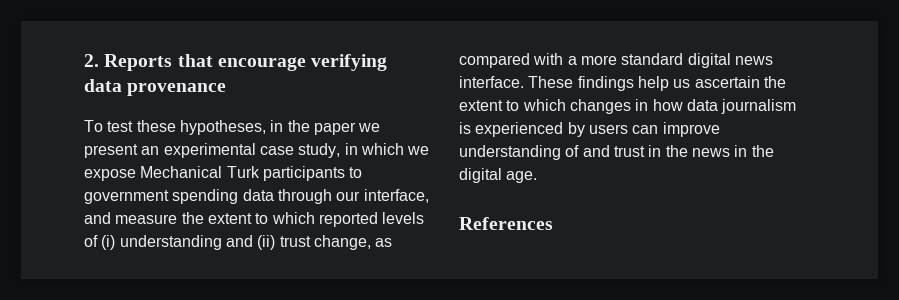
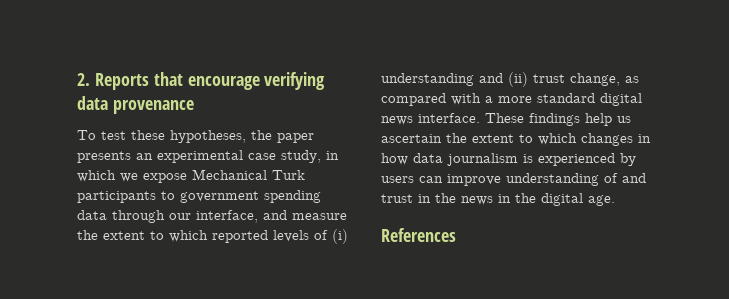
[270,120,284,132] in -> (246, 136) none
[358,123,381,132] [84,144,138,158] we present -> [77,151,131,163] presents

